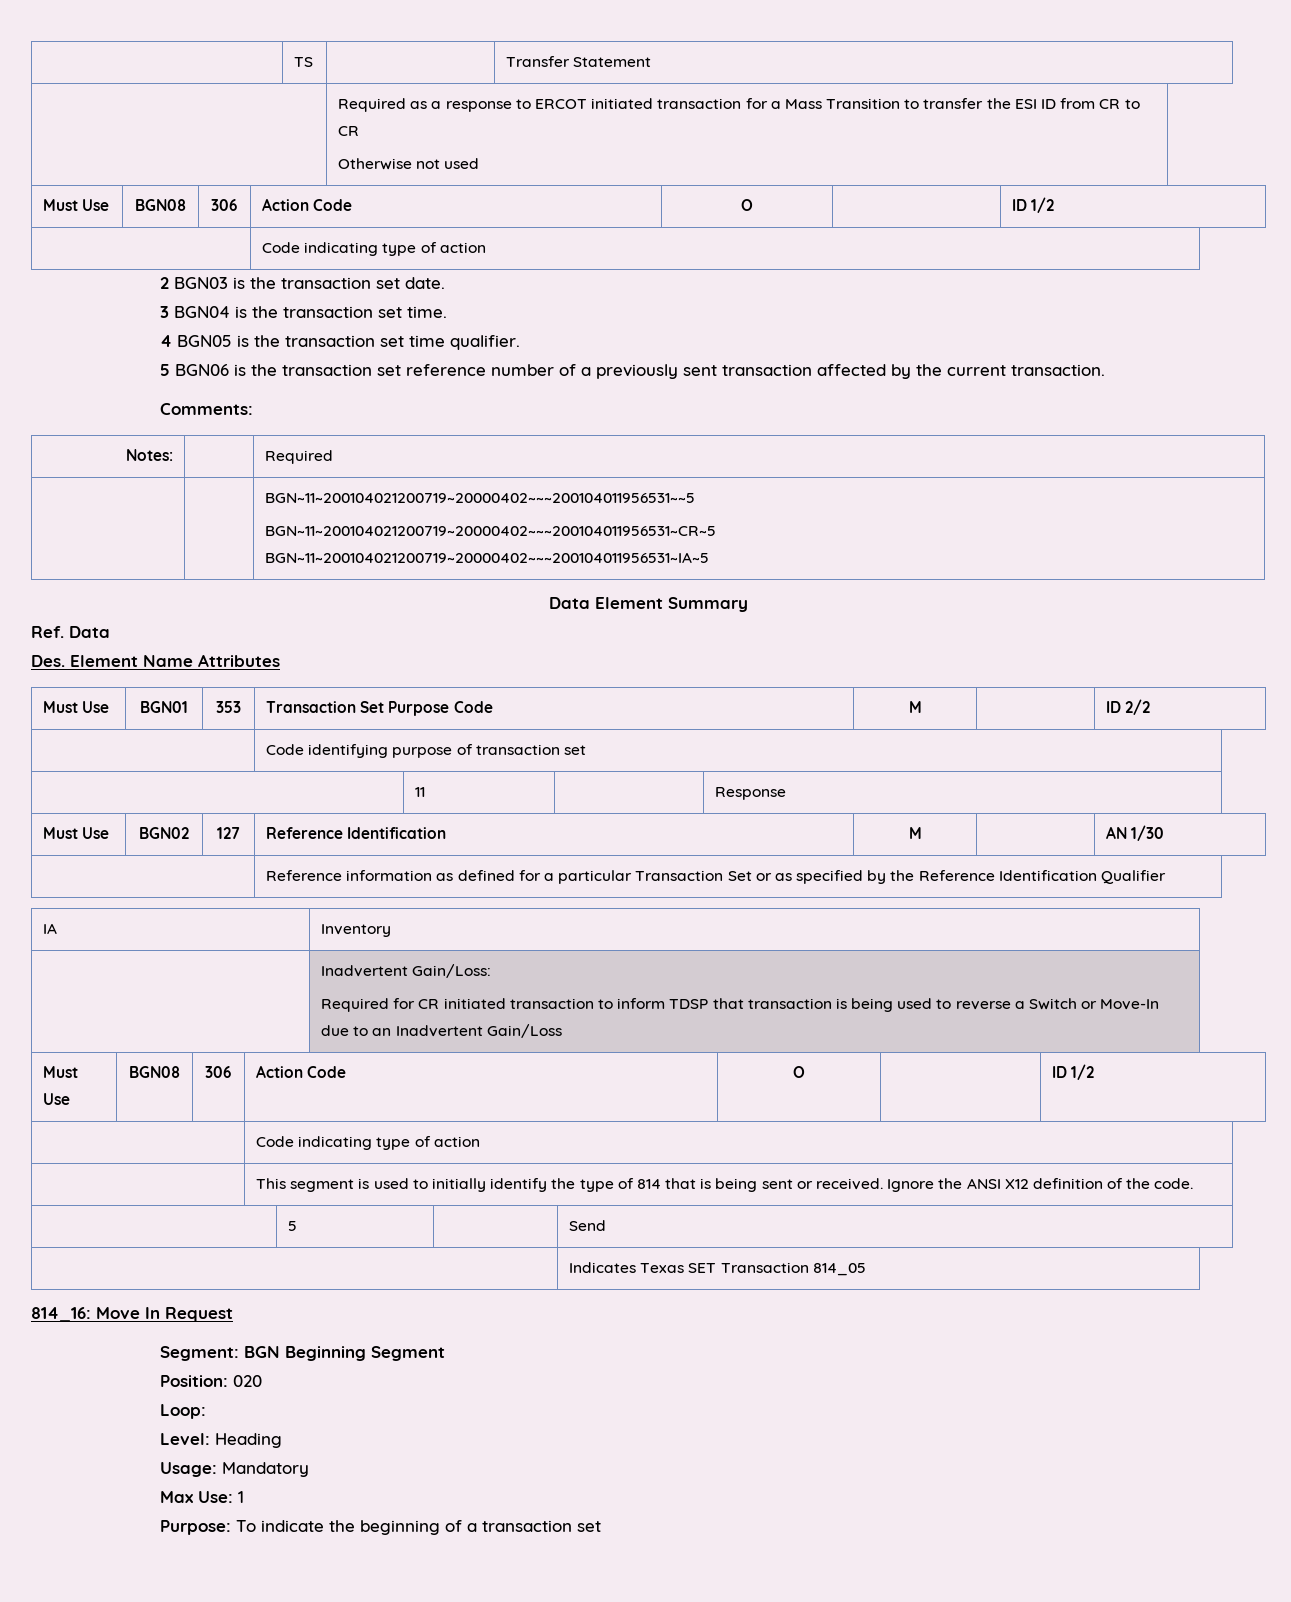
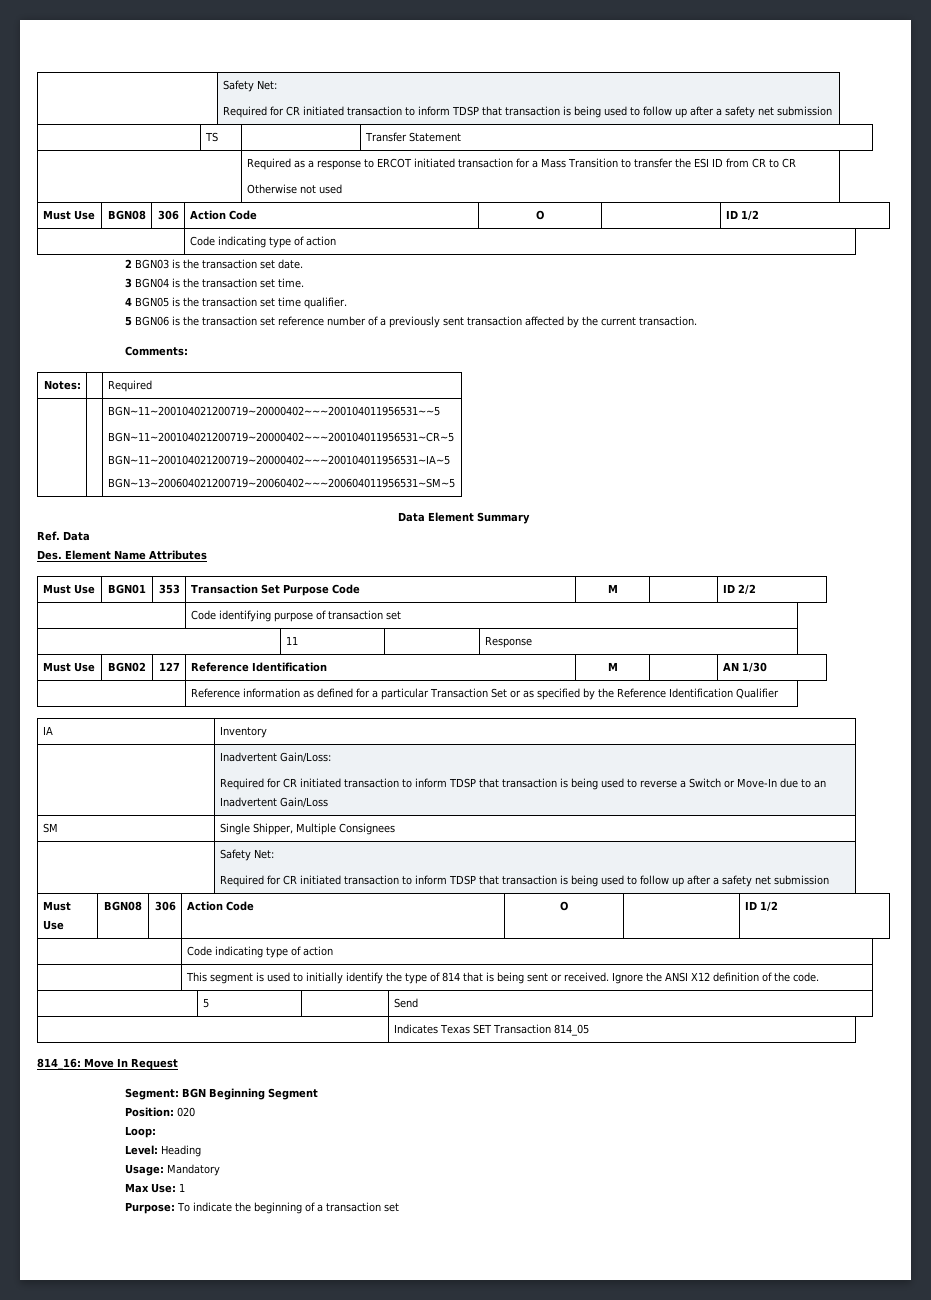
(294, 62) none -> [222,80,277,92] [222,106,832,118] | Safety Net: // Required for CR initiated transaction to inform TDSP that transaction is being used to follow up after a safety net submission //
(710, 557) none -> [107,478,455,488] // BGN~13~200604021200719~20060402~~~200604011956531~SM~5
(562, 1031) none -> [42,823,58,833] [219,823,395,835] [219,849,274,861] [219,875,829,887] // SM | Single Shipper, Multiple Consignees // | Safety Net: // Required for CR initiated transaction to inform TDSP that transaction is being used to follow up after a safety net submission

